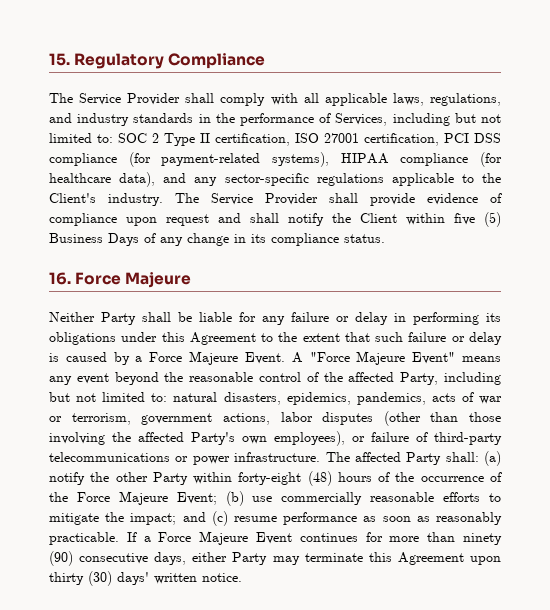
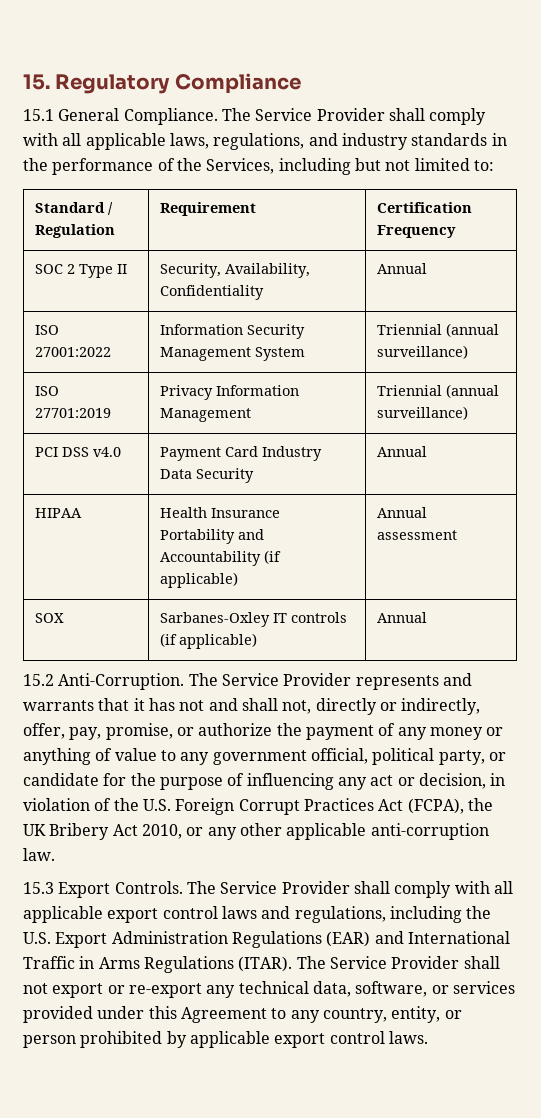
(266, 61) none -> [23,108,218,125] 15.1 General Compliance.
(332, 118) none -> [176,158,202,171] the
[118,133,501,146] [49,152,503,167] [49,172,501,187] [49,193,502,206] [49,212,501,227] [49,233,385,246] [49,272,192,288] [49,312,501,325] [49,332,502,345] [49,351,501,365] [49,372,502,385] [49,392,503,405] [49,411,501,426] [49,431,502,446] [49,451,501,466] [49,471,502,486] [49,491,502,506] [49,511,502,526] [49,531,503,545] [49,551,501,566] [49,571,242,586] SOC 2 Type II certification, ISO 27001 certification, PCI DSS compliance (for payment-related systems), HIPAA compliance (for healthcare data), and any sector-specific regulations applicable to the Client's industry. The Service Provider shall provide evidence of compliance upon request and shall notify the Client within five (5) Business Days of any change in its compliance status. // 16. Force Majeure // Neither Party shall be liable for any failure or delay in performing its obligations under this Agreement to the extent that such failure or delay is caused by a Force Majeure Event. A "Force Majeure Event" means any event beyond the reasonable control of the affected Party, including but not limited to: natural disasters, epidemics, pandemics, acts of war or terrorism, government actions, labor disputes (other than those involving the affected Party's own employees), or failure of third-party telecommunications or power infrastructure. The affected Party shall: (a) notify the other Party within forty-eight (48) hours of the occurrence of the Force Majeure Event; (b) use commercially reasonable efforts to mitigate the impact; and (c) resume performance as soon as reasonably practicable. If a Force Majeure Event continues for more than ninety (90) consecutive days, either Party may terminate this Agreement upon thirty (30) days' written notice. -> [34,202,113,215] [34,224,115,238] [159,202,256,216] [376,202,472,213] [376,225,456,238] [34,264,127,278] [159,263,310,278] [159,285,264,300] [376,263,427,274] [34,325,59,335] [34,347,111,357] [159,324,305,339] [159,347,305,361] [376,323,499,337] [376,345,468,359] [34,386,59,396] [34,408,111,418] [159,385,299,400] [159,408,251,422] [376,384,499,398] [376,406,468,420] [34,447,121,457] [159,446,322,461] [159,468,254,483] [376,446,427,457] [34,508,82,518] [159,507,280,518] [159,529,264,544] [159,550,281,566] [159,572,238,588] [376,507,427,518] [376,530,457,540] [34,613,64,623] [159,612,347,627] [159,633,257,649] [376,612,427,623] [23,673,472,690] [23,698,481,715] [23,723,504,740] [23,748,506,765] [23,773,506,790] [23,798,493,815] [23,823,489,840] [23,848,55,861] [23,881,513,898] [23,906,492,923] [23,931,510,948] [23,956,500,973] [23,981,515,998] [23,1006,462,1023] [23,1031,428,1048] // Standard / Regulation | Requirement | Certification Frequency // SOC 2 Type II | Security, Availability, Confidentiality | Annual // ISO 27001:2022 | Information Security Management System | Triennial (annual surveillance) // ISO 27701:2019 | Privacy Information Management | Triennial (annual surveillance) // PCI DSS v4.0 | Payment Card Industry Data Security | Annual // HIPAA | Health Insurance Portability and Accountability (if applicable) | Annual assessment // SOX | Sarbanes-Oxley IT controls (if applicable) | Annual // 15.2 Anti-Corruption. The Service Provider represents and warrants that it has not and shall not, directly or indirectly, offer, pay, promise, or authorize the payment of any money or anything of value to any government official, political party, or candidate for the purpose of influencing any act or decision, in violation of the U.S. Foreign Corrupt Practices Act (FCPA), the UK Bribery Act 2010, or any other applicable anti-corruption law. // 15.3 Export Controls. The Service Provider shall comply with all applicable export control laws and regulations, including the U.S. Export Administration Regulations (EAR) and International Traffic in Arms Regulations (ITAR). The Service Provider shall not export or re-export any technical data, software, or services provided under this Agreement to any country, entity, or person prohibited by applicable export control laws.

